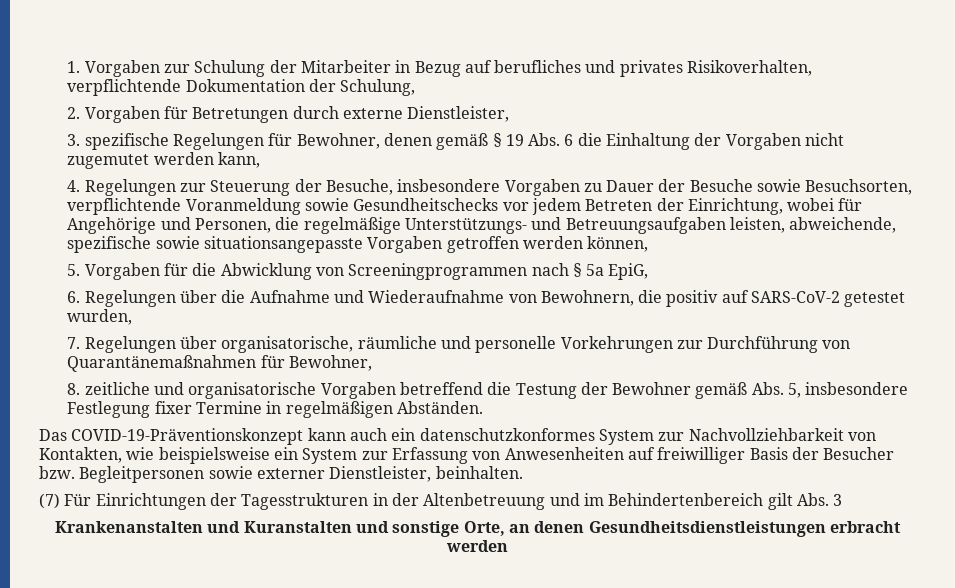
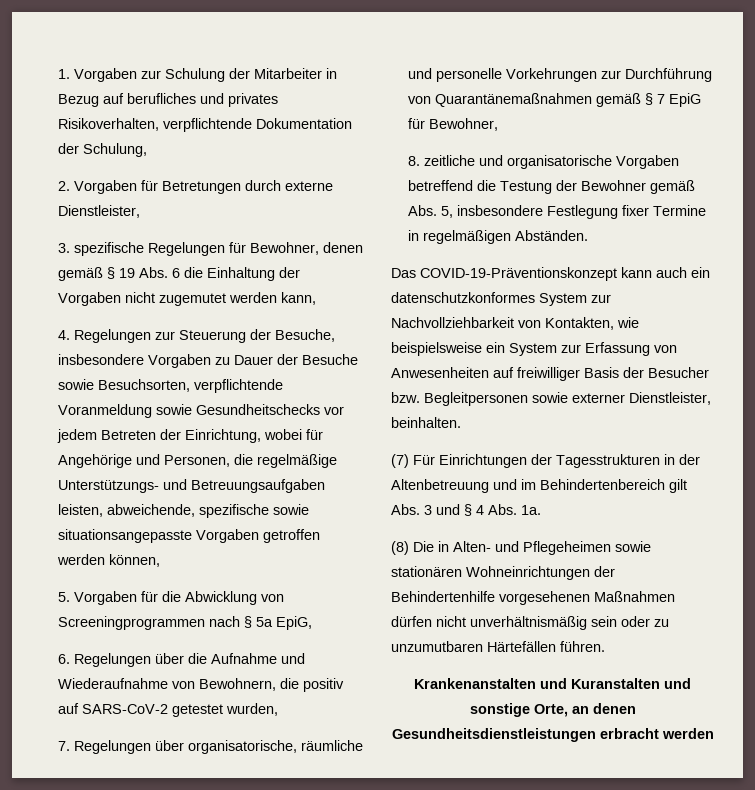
(257, 363) none -> [595,93,701,107] gemäß § 7 EpiG
(843, 500) none -> [436,504,541,516] [391,541,651,555] [391,566,615,580] [391,591,675,605] [391,616,669,630] [391,641,605,652] und § 4 Abs. 1a. // (8) Die in Alten- und Pflegeheimen sowie stationären Wohneinrichtungen der Behindertenhilfe vorgesehenen Maßnahmen dürfen nicht unverhältnismäßig sein oder zu unzumutbaren Härtefällen führen.

